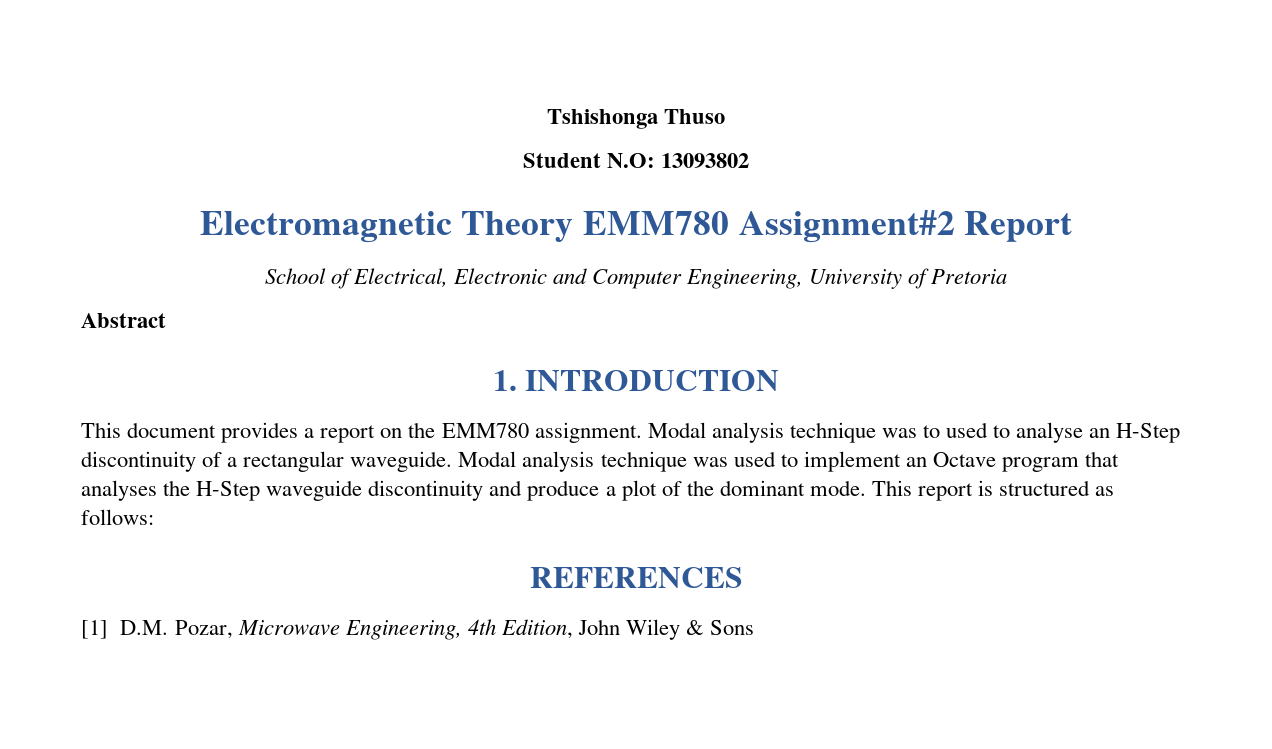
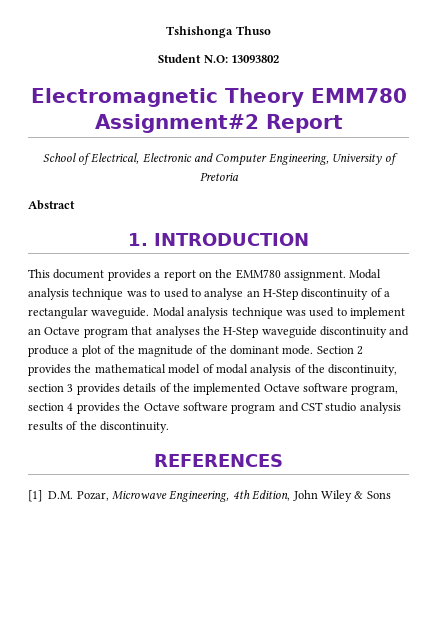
[719,480,1115,501] [81,509,154,525] dominant mode. This report is structured as follows: -> [137,345,364,357] [28,364,398,376] [28,383,399,395] [28,402,401,414] [28,421,170,433] magnitude of the dominant mode. Section 2 provides the mathematical model of modal analysis of the discontinuity, section 3 provides details of the implemented Octave software program, section 4 provides the Octave software program and CST studio analysis results of the discontinuity.

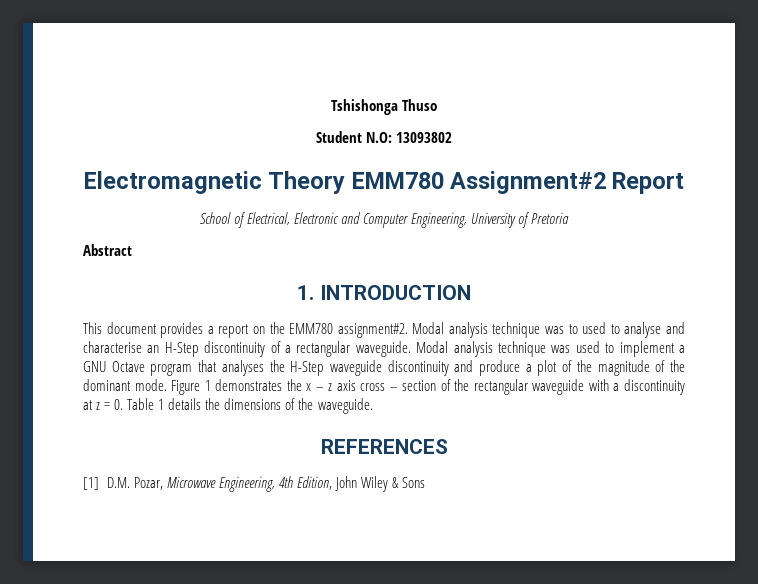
[284,270,346,281] assignment. -> [337,323,408,338] assignment#2.
(244, 294) none -> [666,322,685,334] [83,341,142,353] and characterise
[28,328,41,335] an -> [678,345,685,353] [83,361,106,372] a GNU
[316,346,364,355] [28,364,398,376] [28,383,399,395] [28,402,401,414] [28,421,170,433] Section 2 provides the mathematical model of modal analysis of the discontinuity, section 3 provides details of the implemented Octave software program, section 4 provides the Octave software program and CST studio analysis results of the discontinuity. -> [171,379,685,395] [83,398,373,414] Figure 1 demonstrates the x – z axis cross – section of the rectangular waveguide with a discontinuity at z = 0. Table 1 details the dimensions of the waveguide.

